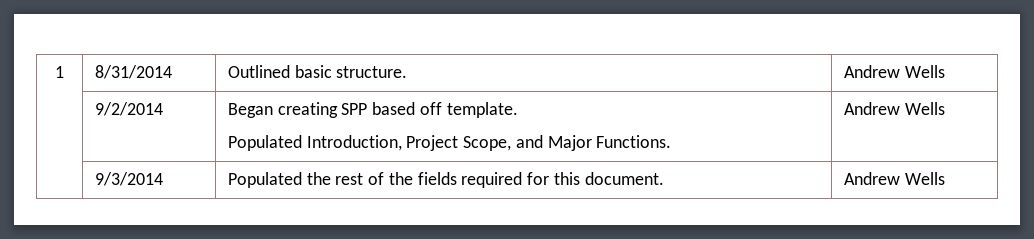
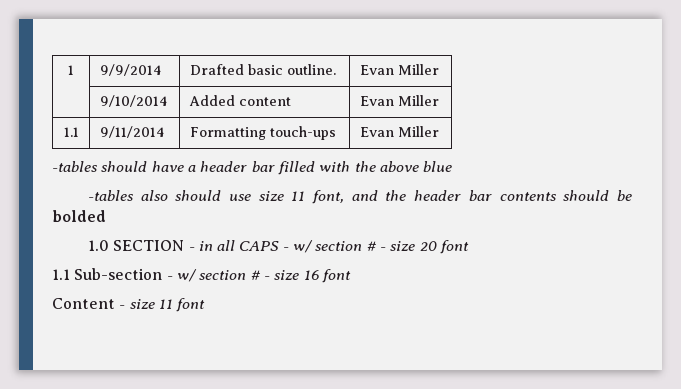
[95,65,173,79] [228,65,408,78] [844,65,945,78] [95,102,164,116] [228,102,518,118] [228,135,672,151] [844,102,945,115] [95,172,164,186] [228,172,664,188] [844,172,945,185] 8/31/2014 | Outlined basic structure. | Andrew Wells // | 9/2/2014 | Began creating SPP based off template. // Populated Introduction, Project Scope, and Major Functions. | Andrew Wells // | 9/3/2014 | Populated the rest of the fields required for this document. | Andrew Wells -> [99,64,162,76] [189,64,336,75] [359,64,439,75] [99,95,168,107] [188,95,291,106] [359,95,439,106] [63,127,79,137] [99,126,165,138] [189,126,336,140] [359,126,439,137] [52,161,453,175] [87,190,633,204] [52,210,106,222] [87,240,470,254] [52,268,351,283] [52,298,206,312] 9/9/2014 | Drafted basic outline. | Evan Miller // | 9/10/2014 | Added content | Evan Miller // 1.1 | 9/11/2014 | Formatting touch-ups | Evan Miller // -tables should have a header bar filled with the above blue // -tables also should use size 11 font, and the header bar contents should be bolded // 1.0 SECTION - in all CAPS - w/ section # - size 20 font // 1.1 Sub-section - w/ section # - size 16 font // Content - size 11 font

